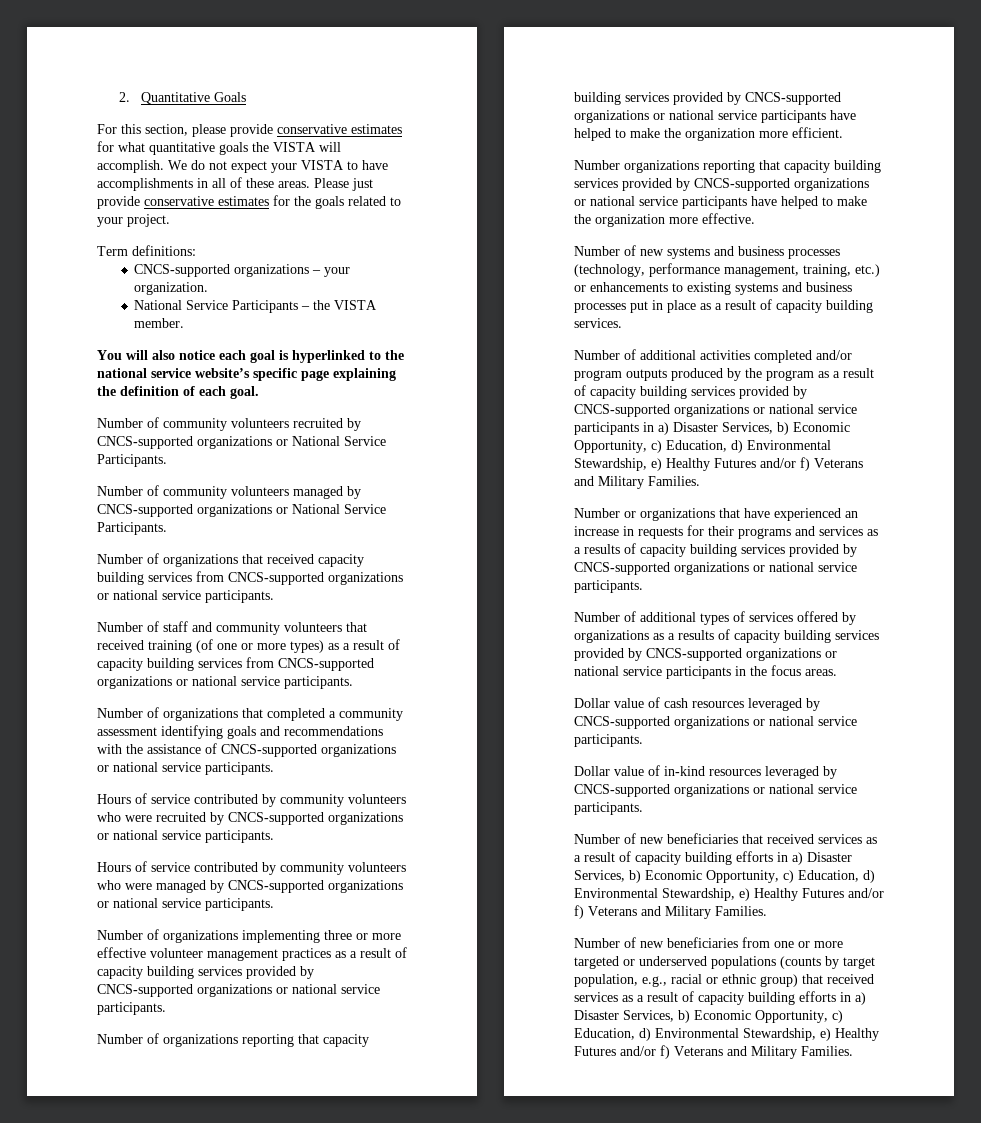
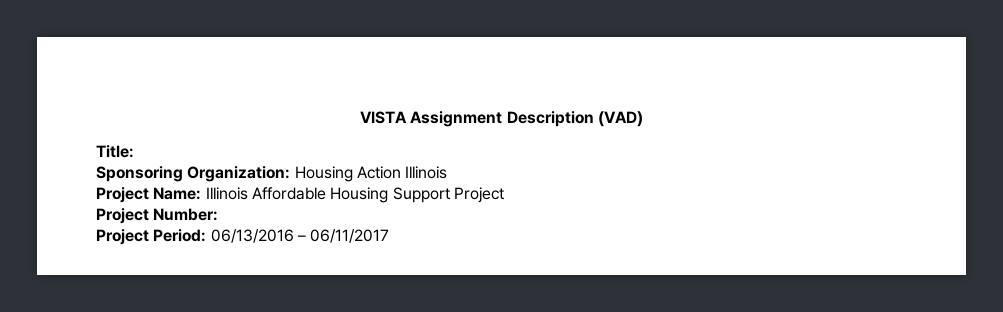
[119,92,247,104] [97,124,402,137] [97,141,341,155] [97,160,388,173] [97,177,373,191] [97,195,401,209] [97,214,170,227] [97,245,196,256] [134,264,351,277] [134,282,209,295] [134,300,378,313] [134,318,185,328] [97,350,404,363] [97,368,396,381] [97,386,259,399] [97,417,361,431] [97,436,386,449] [97,454,167,467] [97,485,361,499] [97,504,386,517] [97,522,167,535] [97,553,364,567] [97,571,403,585] [97,590,274,603] [97,621,367,635] [97,639,400,653] [97,657,374,671] [97,676,353,689] [97,707,403,721] [97,725,383,739] [97,743,396,757] [97,762,274,775] [97,793,406,807] [97,812,403,825] [97,830,274,843] [97,861,406,875] [97,880,403,893] [97,898,274,911] [97,929,401,943] [97,947,407,961] [97,966,314,979] [97,984,380,997] [97,1002,166,1015] [97,1033,369,1047] [574,92,841,105] [574,110,856,123] [574,127,843,141] [574,160,881,173] [574,178,869,191] [574,196,867,209] [574,213,755,227] [574,245,840,259] [574,263,880,277] [574,282,852,295] [574,299,873,313] [574,318,622,328] [574,349,852,363] [574,368,874,381] [574,385,807,399] [574,404,857,417] [574,422,850,435] [574,440,831,453] [574,457,863,471] [574,476,700,489] [574,508,858,521] [574,525,878,539] [574,543,857,557] [574,562,857,575] [574,580,643,593] [574,611,856,625] [574,629,879,643] [574,648,837,661] [574,665,837,679] [574,697,820,711] [574,716,857,729] [574,734,643,747] [574,765,837,779] [574,784,857,797] [574,802,643,815] [574,833,877,844] [574,851,852,865] [574,870,875,883] [574,888,884,901] [574,905,767,919] [574,937,843,948] [574,956,875,969] [574,974,874,987] [574,991,866,1005] [574,1010,843,1023] [574,1028,879,1041] [574,1045,853,1059] 2. Quantitative Goals // For this section, please provide conservative estimates for what quantitative goals the VISTA will accomplish. We do not expect your VISTA to have accomplishments in all of these areas. Please just provide conservative estimates for the goals related to your project. // Term definitions: // CNCS-supported organizations – your organization. // National Service Participants – the VISTA member. // You will also notice each goal is hyperlinked to the national service website’s specific page explaining the definition of each goal. // Number of community volunteers recruited by CNCS-supported organizations or National Service Participants. // Number of community volunteers managed by CNCS-supported organizations or National Service Participants. // Number of organizations that received capacity building services from CNCS-supported organizations or national service participants. // Number of staff and community volunteers that received training (of one or more types) as a result of capacity building services from CNCS-supported organizations or national service participants. // Number of organizations that completed a community assessment identifying goals and recommendations with the assistance of CNCS-supported organizations or national service participants. // Hours of service contributed by community volunteers who were recruited by CNCS-supported organizations or national service participants. // Hours of service contributed by community volunteers who were managed by CNCS-supported organizations or national service participants. // Number of organizations implementing three or more effective volunteer management practices as a result of capacity building services provided by CNCS-supported organizations or national service participants. // Number of organizations reporting that capacity building services provided by CNCS-supported organizations or national service participants have helped to make the organization more efficient. // Number organizations reporting that capacity building services provided by CNCS-supported organizations or national service participants have helped to make the organization more effective. // Number of new systems and business processes (technology, performance management, training, etc.) or enhancements to existing systems and business processes put in place as a result of capacity building services. // Number of additional activities completed and/or program outputs produced by the program as a result of capacity building services provided by CNCS-supported organizations or national service participants in a) Disaster Services, b) Economic Opportunity, c) Education, d) Environmental Stewardship, e) Healthy Futures and/or f) Veterans and Military Families. // Number or organizations that have experienced an increase in requests for their programs and services as a results of capacity building services provided by CNCS-supported organizations or national service participants. // Number of additional types of services offered by organizations as a results of capacity building services provided by CNCS-supported organizations or national service participants in the focus areas. // Dollar value of cash resources leveraged by CNCS-supported organizations or national service participants. // Dollar value of in-kind resources leveraged by CNCS-supported organizations or national service participants. // Number of new beneficiaries that received services as a result of capacity building efforts in a) Disaster Services, b) Economic Opportunity, c) Education, d) Environmental Stewardship, e) Healthy Futures and/or f) Veterans and Military Families. // Number of new beneficiaries from one or more targeted or underserved populations (counts by target population, e.g., racial or ethnic group) that received services as a result of capacity building efforts in a) Disaster Services, b) Economic Opportunity, c) Education, d) Environmental Stewardship, e) Healthy Futures and/or f) Veterans and Military Families. -> [360,111,643,127] [96,145,134,158] [96,166,448,182] [96,187,504,203] [96,208,219,224] [96,229,390,245] VISTA Assignment Description (VAD) // Title: // Sponsoring Organization: Housing Action Illinois // Project Name: Illinois Affordable Housing Support Project // Project Number: // Project Period: 06/13/2016 – 06/11/2017

